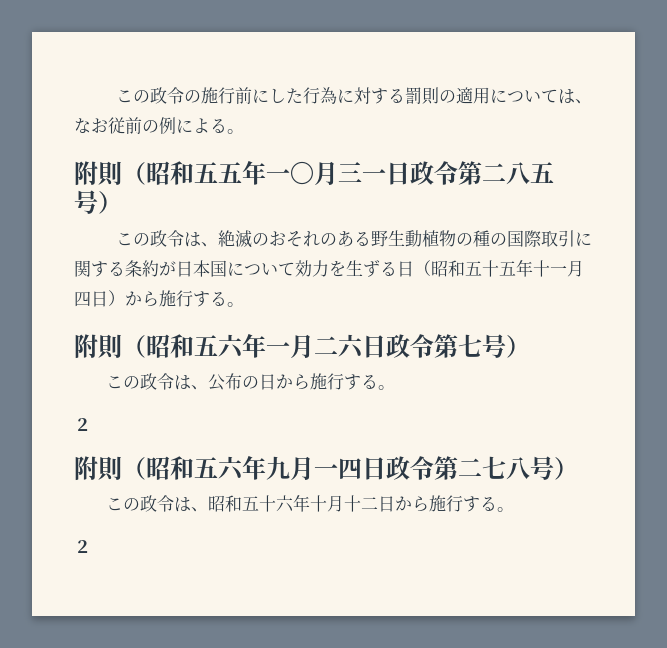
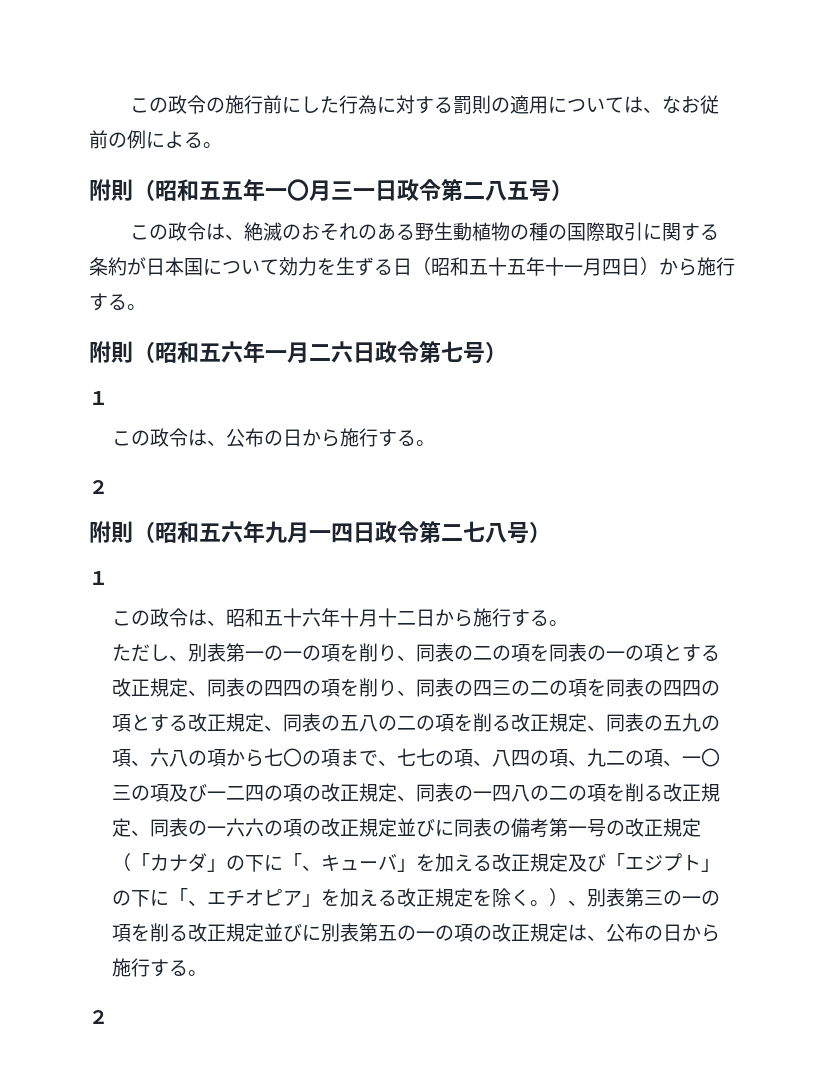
(530, 346) none -> [89,391,108,405] // １
(578, 468) none -> [89,571,108,585] // １
(514, 509) none -> [112,643,721,662] [112,678,721,697] [112,713,721,732] [112,748,721,767] [112,783,721,802] [112,818,702,838] [112,853,721,872] [112,888,721,907] [112,923,721,942] [112,958,208,977] // ただし、別表第一の一の項を削り、同表の二の項を同表の一の項とする改正規定、同表の四四の項を削り、同表の四三の二の項を同表の四四の項とする改正規定、同表の五八の二の項を削る改正規定、同表の五九の項、六八の項から七〇の項まで、七七の項、八四の項、九二の項、一〇三の項及び一二四の項の改正規定、同表の一四八の二の項を削る改正規定、同表の一六六の項の改正規定並びに同表の備考第一号の改正規定（「カナダ」の下に「、キューバ」を加える改正規定及び「エジプト」の下に「、エチオピア」を加える改正規定を除く。）、別表第三の一の項を削る改正規定並びに別表第五の一の項の改正規定は、公布の日から施行する。

